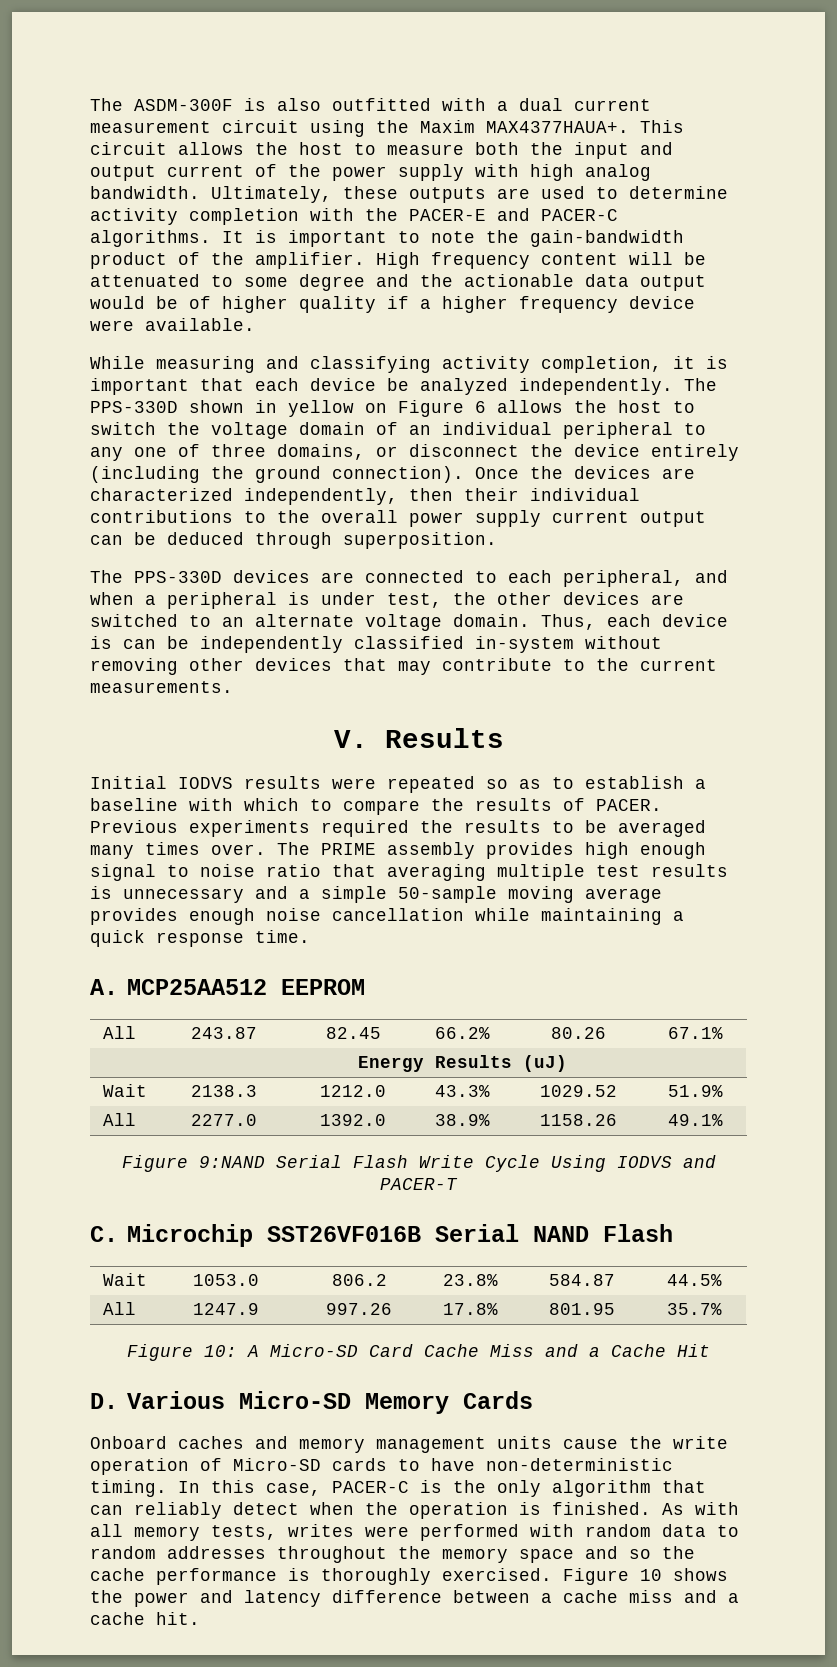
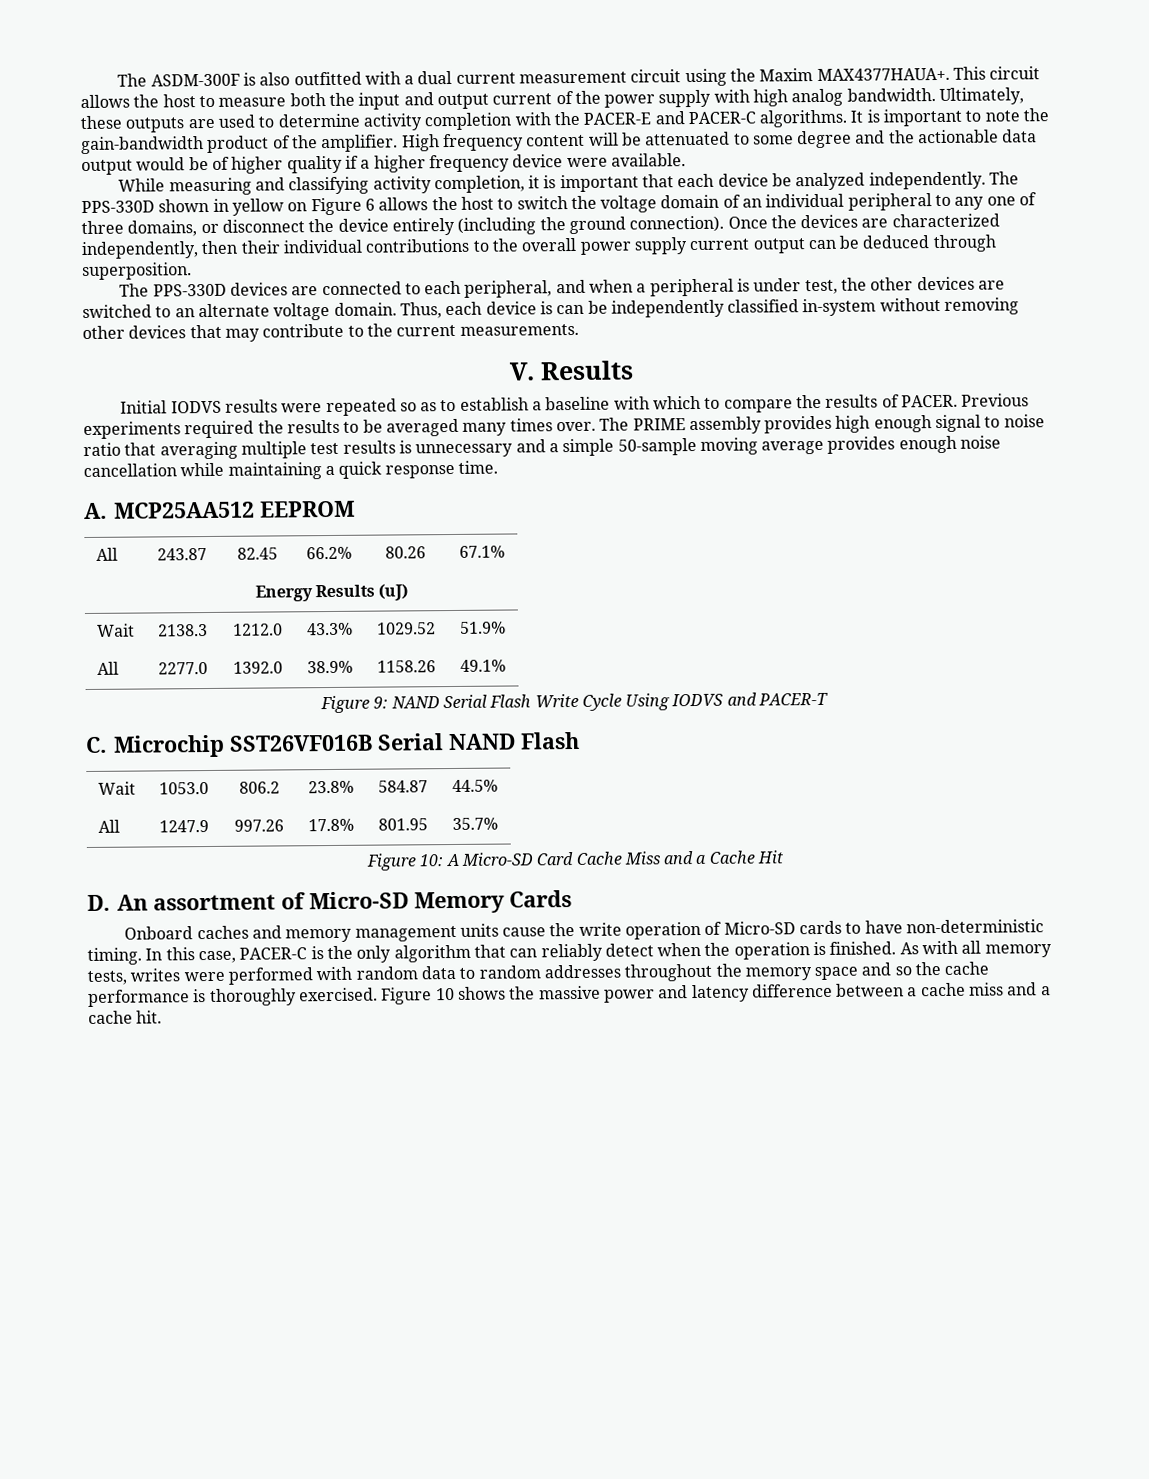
[198,1156,265,1168] 9:NAND -> [373,696,440,709] 9: NAND
[126,1391,225,1409] Various -> [117,892,306,911] An assortment of
(123, 1596) none -> [538,985,601,1000] massive

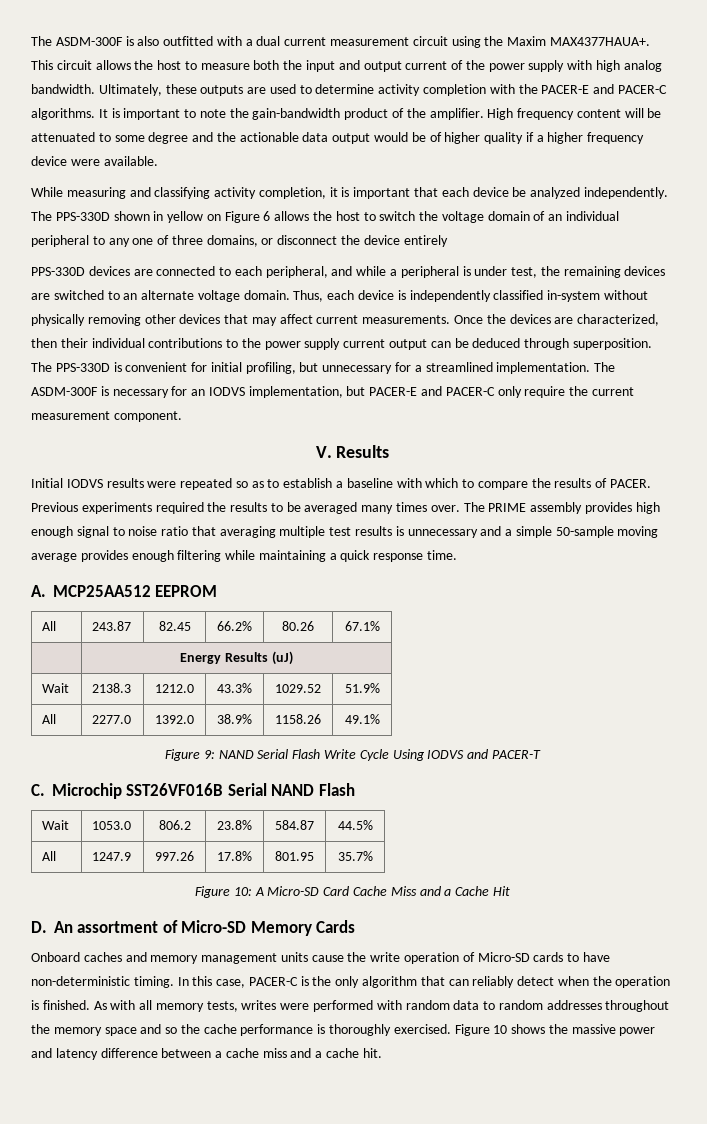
[457,213,1000,235] [81,234,997,260] [82,262,192,281] [119,283,150,297] (including the ground connection). Once the devices are characterized independently, then their individual contributions to the overall power supply current output can be deduced through superposition. // The -> (448, 241) //
[589,279,634,293] when -> [356,266,387,276] while
[870,277,914,291] other -> [563,266,621,278] remaining
[556,300,608,315] can be -> (406, 295) none
(941, 304) none -> [31,314,85,326] physically
[262,323,579,338] contribute to the current measurements. -> [279,314,660,326] [31,338,652,350] [31,362,616,374] [31,386,634,398] [31,411,182,422] affect current measurements. Once the devices are characterized, then their individual contributions to the power supply current output can be deduced through superposition. The PPS-330D is convenient for initial profiling, but unnecessary for a streamlined implementation. The ASDM-300F is necessary for an IODVS implementation, but PACER-E and PACER-C only require the current measurement component.
[960,435,1002,449] [83,463,177,478] noise cancellation -> [177,550,222,562] filtering

